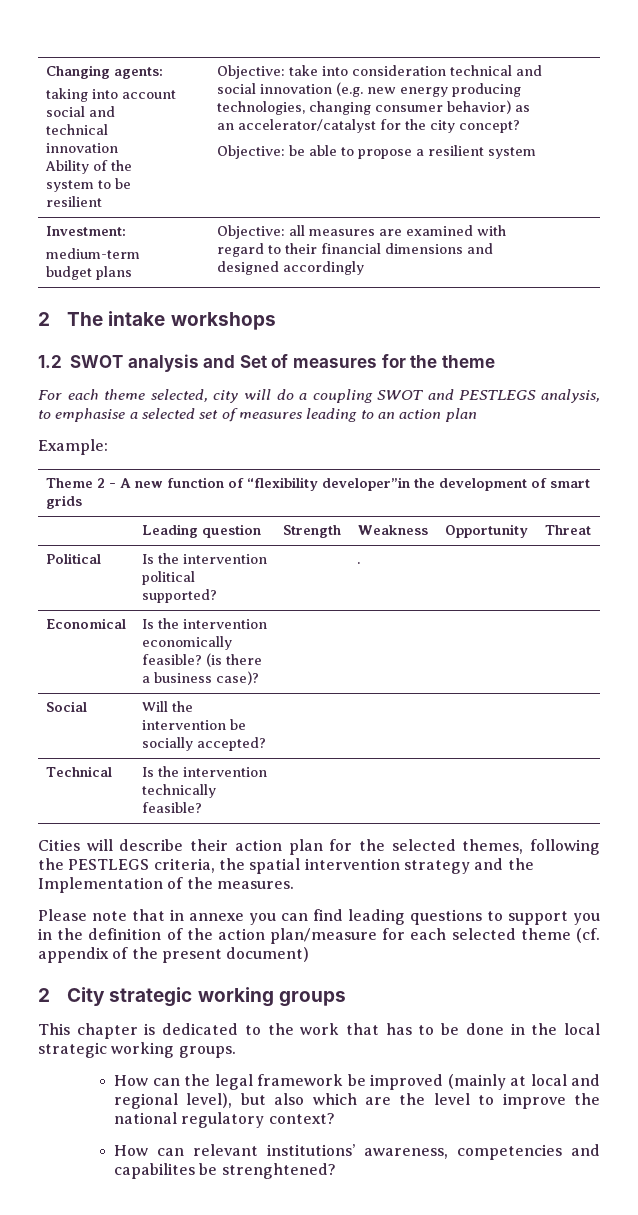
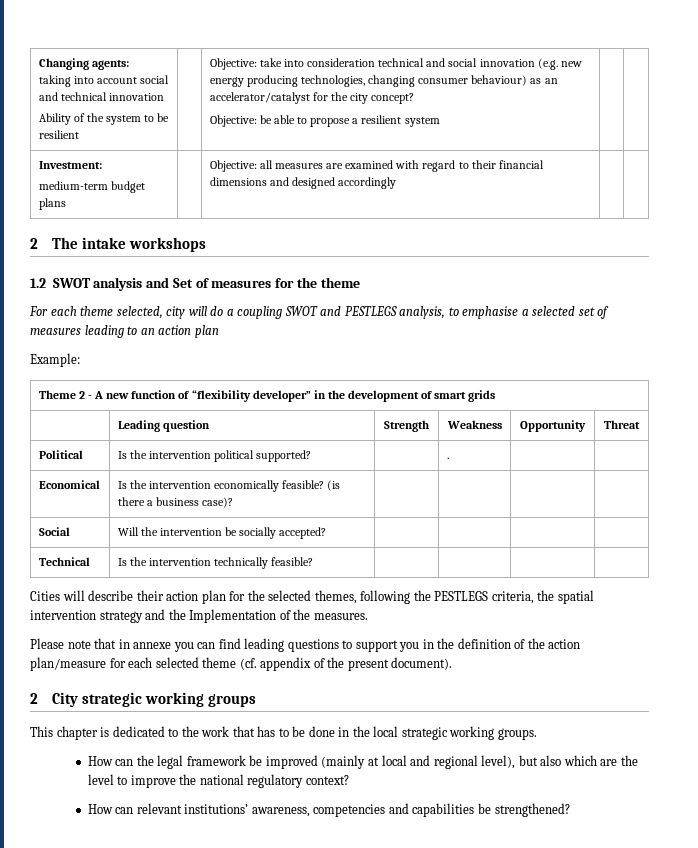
[446,100,511,114] behavior) -> [471,75,528,86] behaviour)
[321,477,410,491] developer”in -> [252,390,326,402] developer” in
[226,947,310,962] document) -> [391,657,453,670] document).
[114,1163,336,1179] capabilites be strenghtened? -> [412,803,570,817] capabilities be strengthened?

